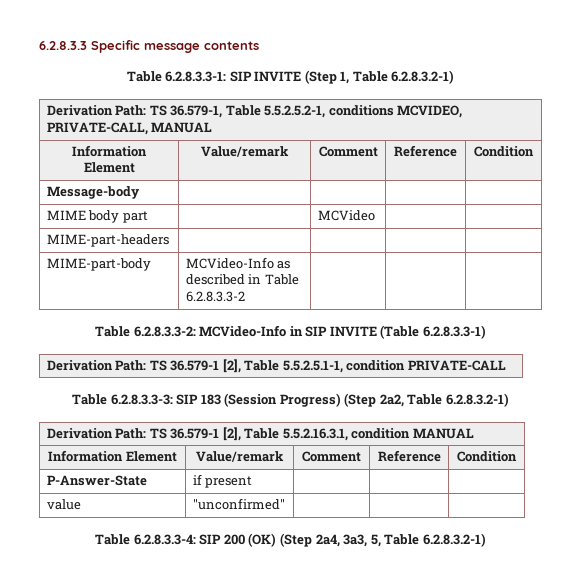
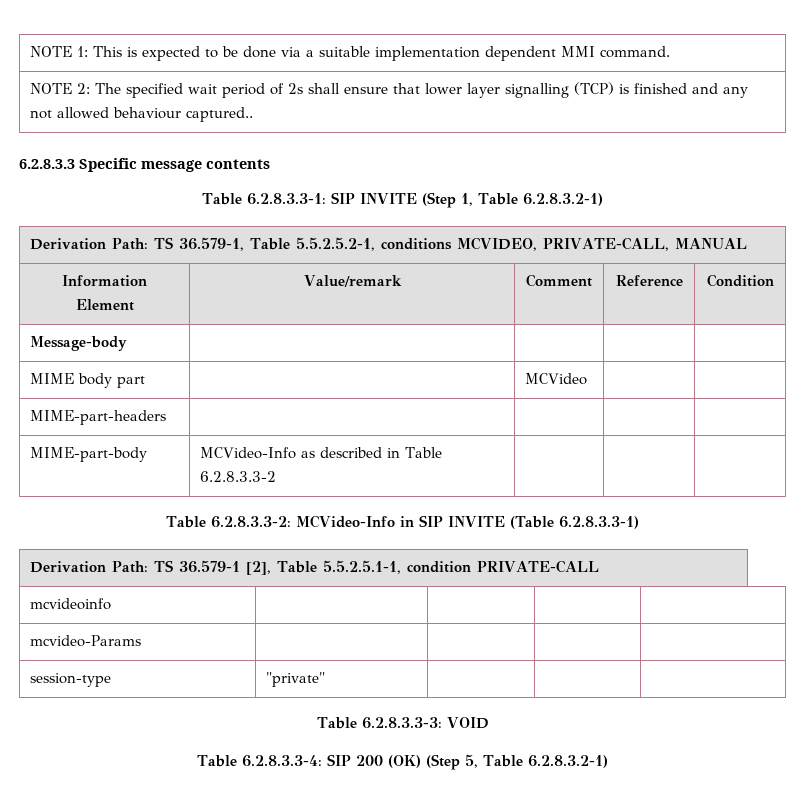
(39, 45) none -> [30,46,671,61] [30,82,749,98] [30,107,254,122] NOTE 1: This is expected to be done via a suitable implementation dependent MMI command. // NOTE 2: The specified wait period of 2s shall ensure that lower layer signalling (TCP) is finished and any not allowed behaviour captured.. //
[72,393,509,407] [46,427,474,441] [48,450,177,462] [196,451,284,462] [302,451,361,462] [377,450,441,462] [457,451,517,462] [46,475,147,486] [192,474,253,488] [46,499,81,510] [192,498,285,510] // Table 6.2.8.3.3-3: SIP 183 (Session Progress) (Step 2a2, Table 6.2.8.3.2-1) // Derivation Path: TS 36.579-1 [2], Table 5.5.2.16.3.1, condition MANUAL // Information Element | Value/remark | Comment | Reference | Condition // P-Answer-State | if present | | | // value | "unconfirmed" | | | -> [30,598,112,610] [30,635,142,647] [30,673,112,687] [266,672,326,687] [316,717,489,729] // mcvideoinfo | | | | // mcvideo-Params | | | | // session-type | "private" | | | // Table 6.2.8.3.3-3: VOID
[315,534,368,547] 2a4, 3a3, -> (460, 762) none

